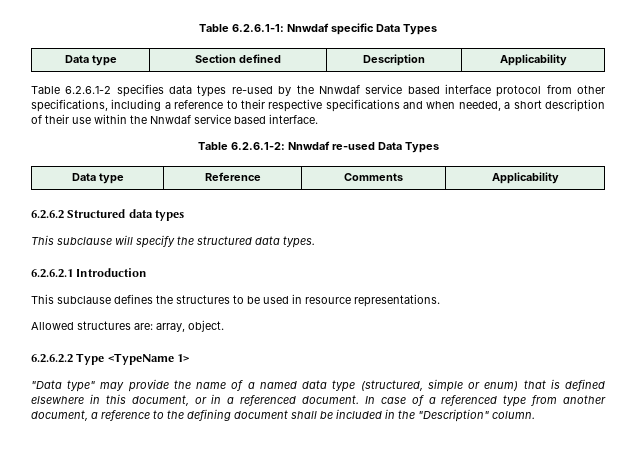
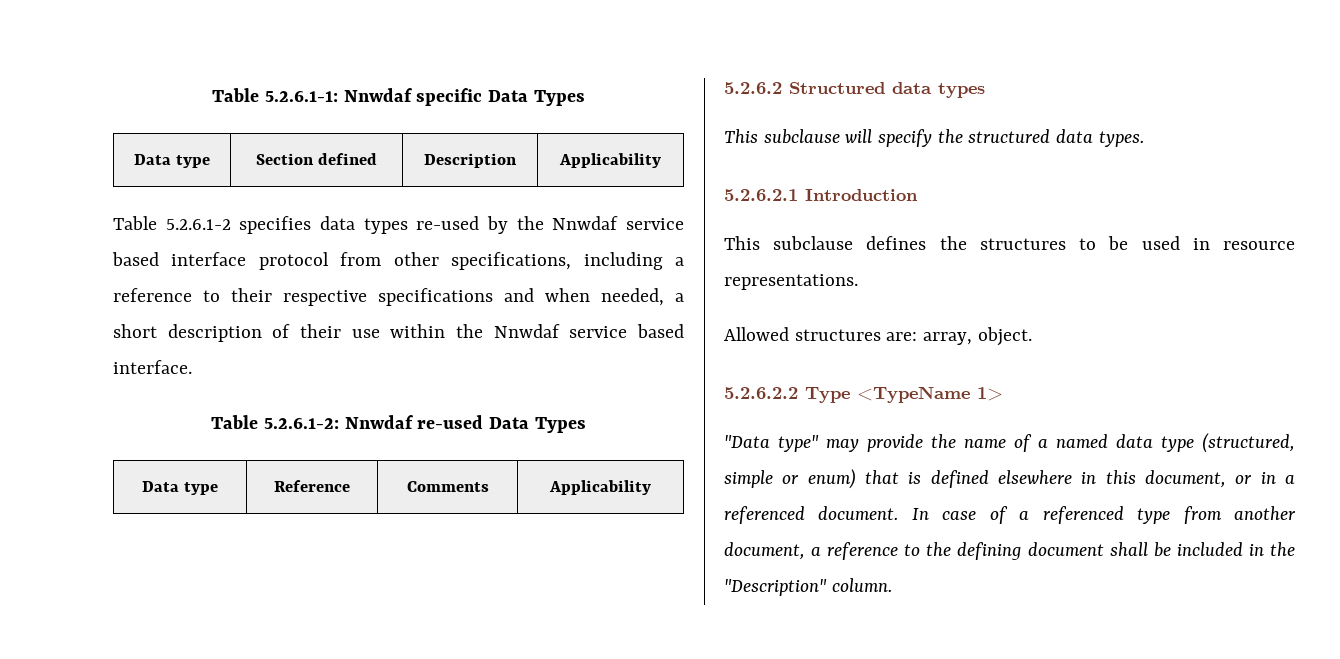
[199,24,284,32] Table 6.2.6.1-1: -> [212,88,338,102] Table 5.2.6.1-1:
[65,86,112,94] 6.2.6.1-2 -> [165,219,231,230] 5.2.6.1-2
[230,142,285,150] 6.2.6.1-2: -> [263,418,339,429] 5.2.6.1-2:
[31,210,64,219] 6.2.6.2 -> [724,82,782,94] 5.2.6.2
[31,269,73,278] 6.2.6.2.1 -> [724,189,798,201] 5.2.6.2.1
[31,354,73,363] 6.2.6.2.2 -> [724,387,798,399] 5.2.6.2.2

